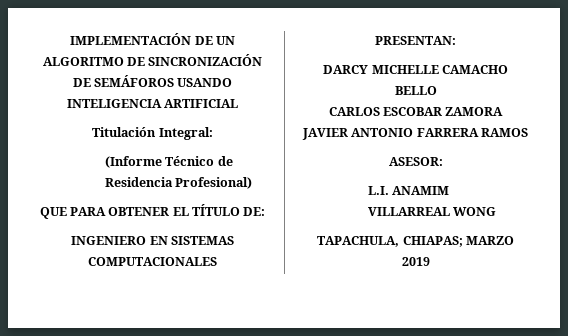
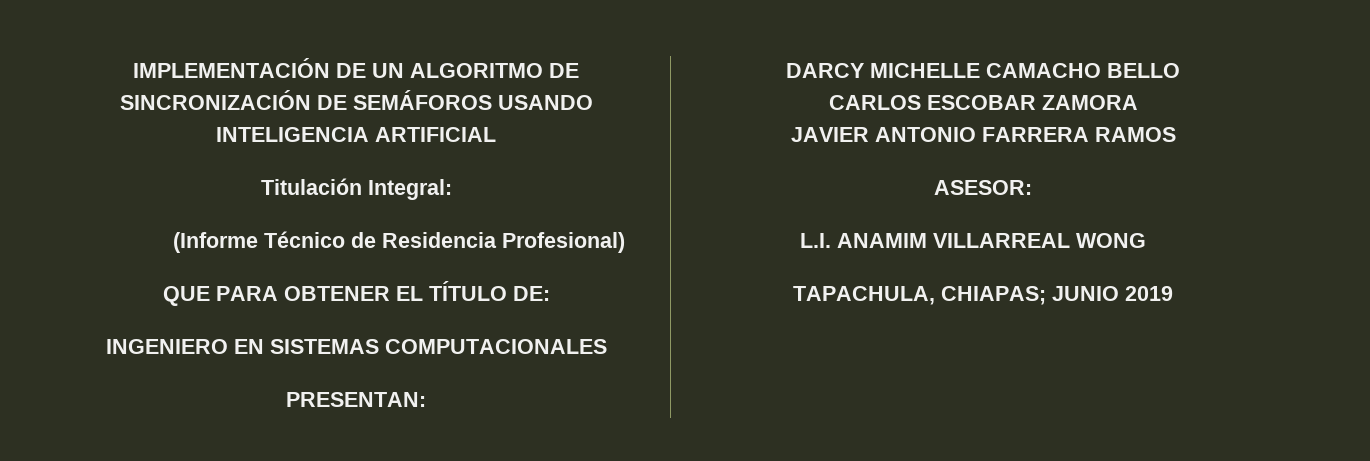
[465,236,514,245] MARZO -> [1052,286,1119,301] JUNIO

